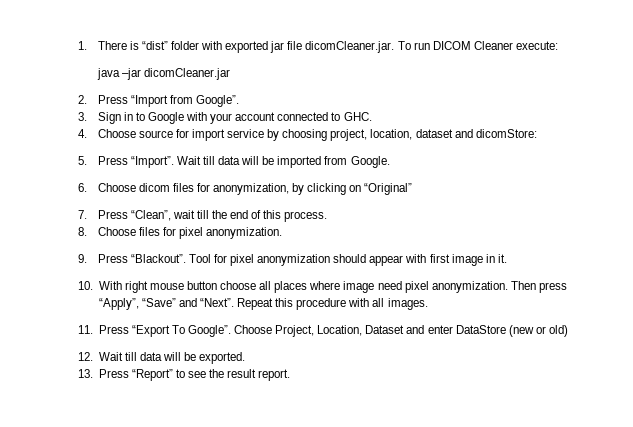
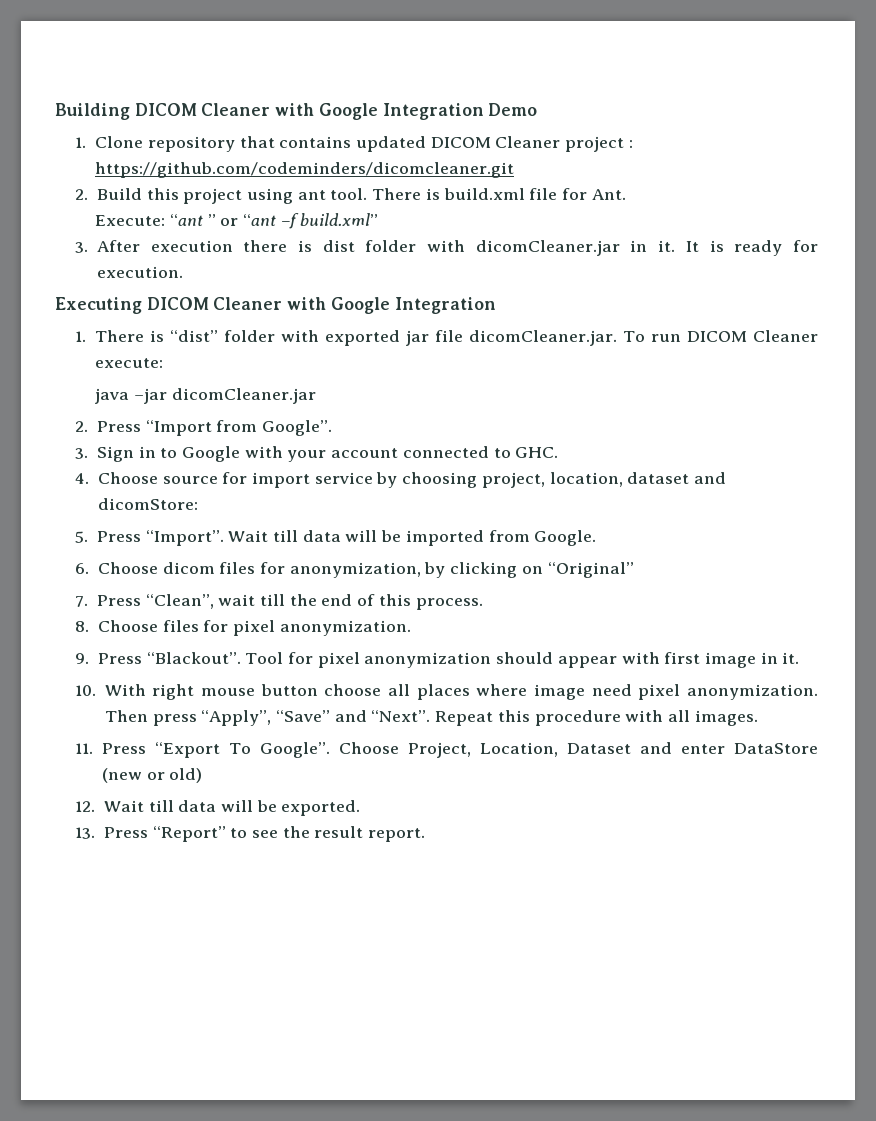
(77, 45) none -> [55,103,538,120] [75,136,633,152] [95,162,515,178] [75,188,626,204] [95,213,379,229] [75,240,818,256] [96,266,183,278] [55,297,496,314] Building DICOM Cleaner with Google Integration Demo // 1. Clone repository that contains updated DICOM Cleaner project : https://github.com/codeminders/dicomcleaner.git // 2. Build this project using ant tool. There is build.xml file for Ant. // Execute: “ant ” or “ant –f build.xml” // 3. After execution there is dist folder with dicomCleaner.jar in it. It is ready for execution. // Executing DICOM Cleaner with Google Integration //

